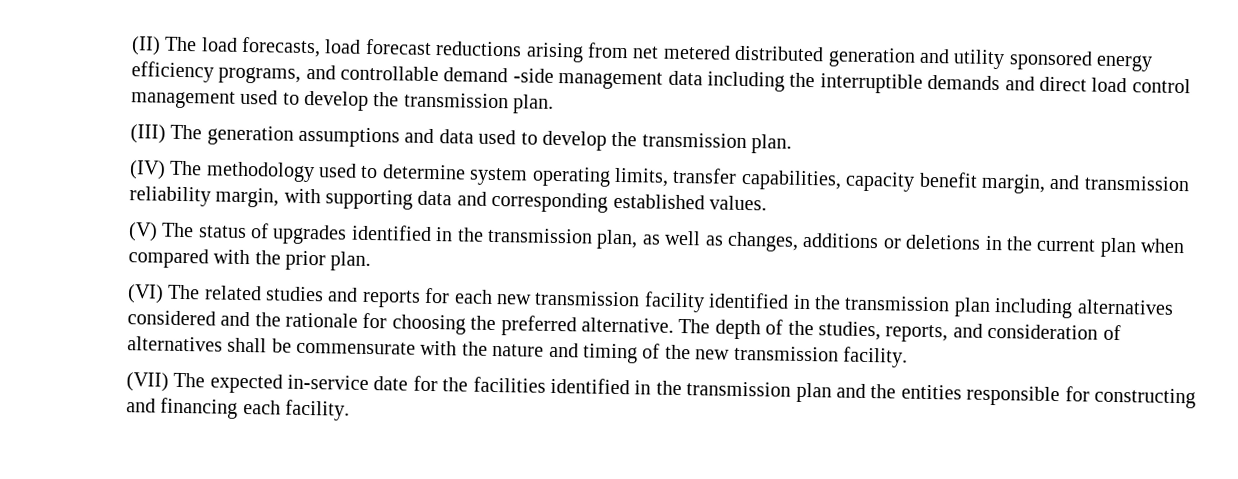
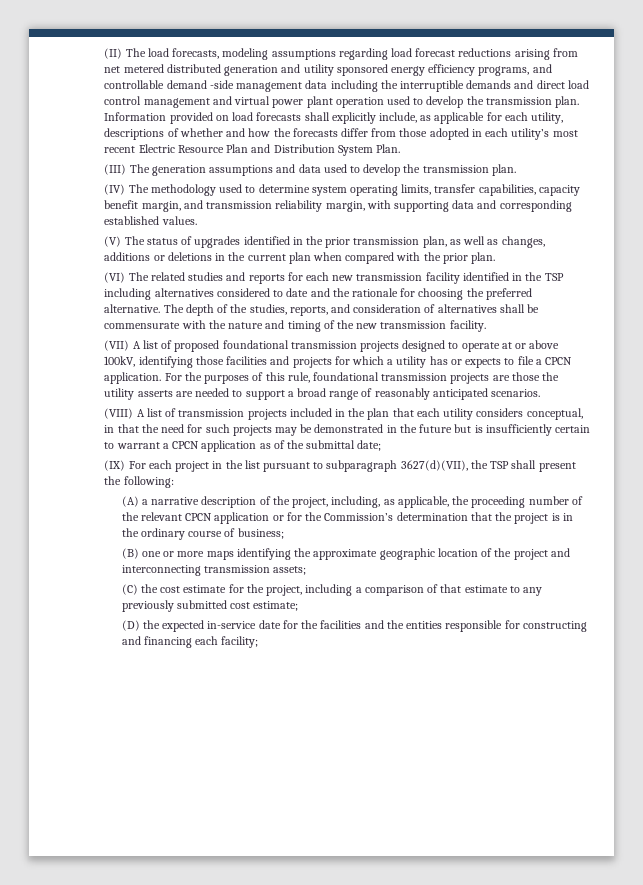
(321, 47) none -> [222,48,388,60] modeling assumptions regarding
[240,89,555,114] used to develop the transmission plan. -> [212,96,580,108] [104,112,564,124] [104,128,578,140] [104,144,400,156] and virtual power plant operation used to develop the transmission plan. Information provided on load forecasts shall explicitly include, as applicable for each utility, descriptions of whether and how the forecasts differ from those adopted in each utility’s most recent Electric Resource Plan and Distribution System Plan.
(484, 234) none -> [325,237,351,248] prior
[844,295,991,317] transmission plan -> [544,273,564,281] TSP
(216, 318) none -> [273,288,309,297] to date
[173,372,206,388] The -> [132,340,560,352] [104,356,573,368] [104,372,560,384] [104,388,541,400] [104,408,583,420] [104,424,591,436] [104,440,382,452] [104,460,576,472] [104,476,174,488] [121,496,583,508] [121,512,573,524] [121,528,284,540] [121,548,570,560] [121,565,307,576] [121,584,543,596] [121,600,299,612] [121,620,160,631] A list of proposed foundational transmission projects designed to operate at or above 100kV, identifying those facilities and projects for which a utility has or expects to file a CPCN application. For the purposes of this rule, foundational transmission projects are those the utility asserts are needed to support a broad range of reasonably anticipated scenarios. // (VIII) A list of transmission projects included in the plan that each utility considers conceptual, in that the need for such projects may be demonstrated in the future but is insufficiently certain to warrant a CPCN application as of the submittal date; // (IX) For each project in the list pursuant to subparagraph 3627(d)(VII), the TSP shall present the following: // (A) a narrative description of the project, including, as applicable, the proceeding number of the relevant CPCN application or for the Commission’s determination that the project is in the ordinary course of business; // (B) one or more maps identifying the approximate geographic location of the project and interconnecting transmission assets; // (C) the cost estimate for the project, including a comparison of that estimate to any previously submitted cost estimate; // (D) the
[549,377,832,403] identified in the transmission plan -> (362, 624) none
[284,399,350,421] facility. -> [221,636,259,648] facility;

